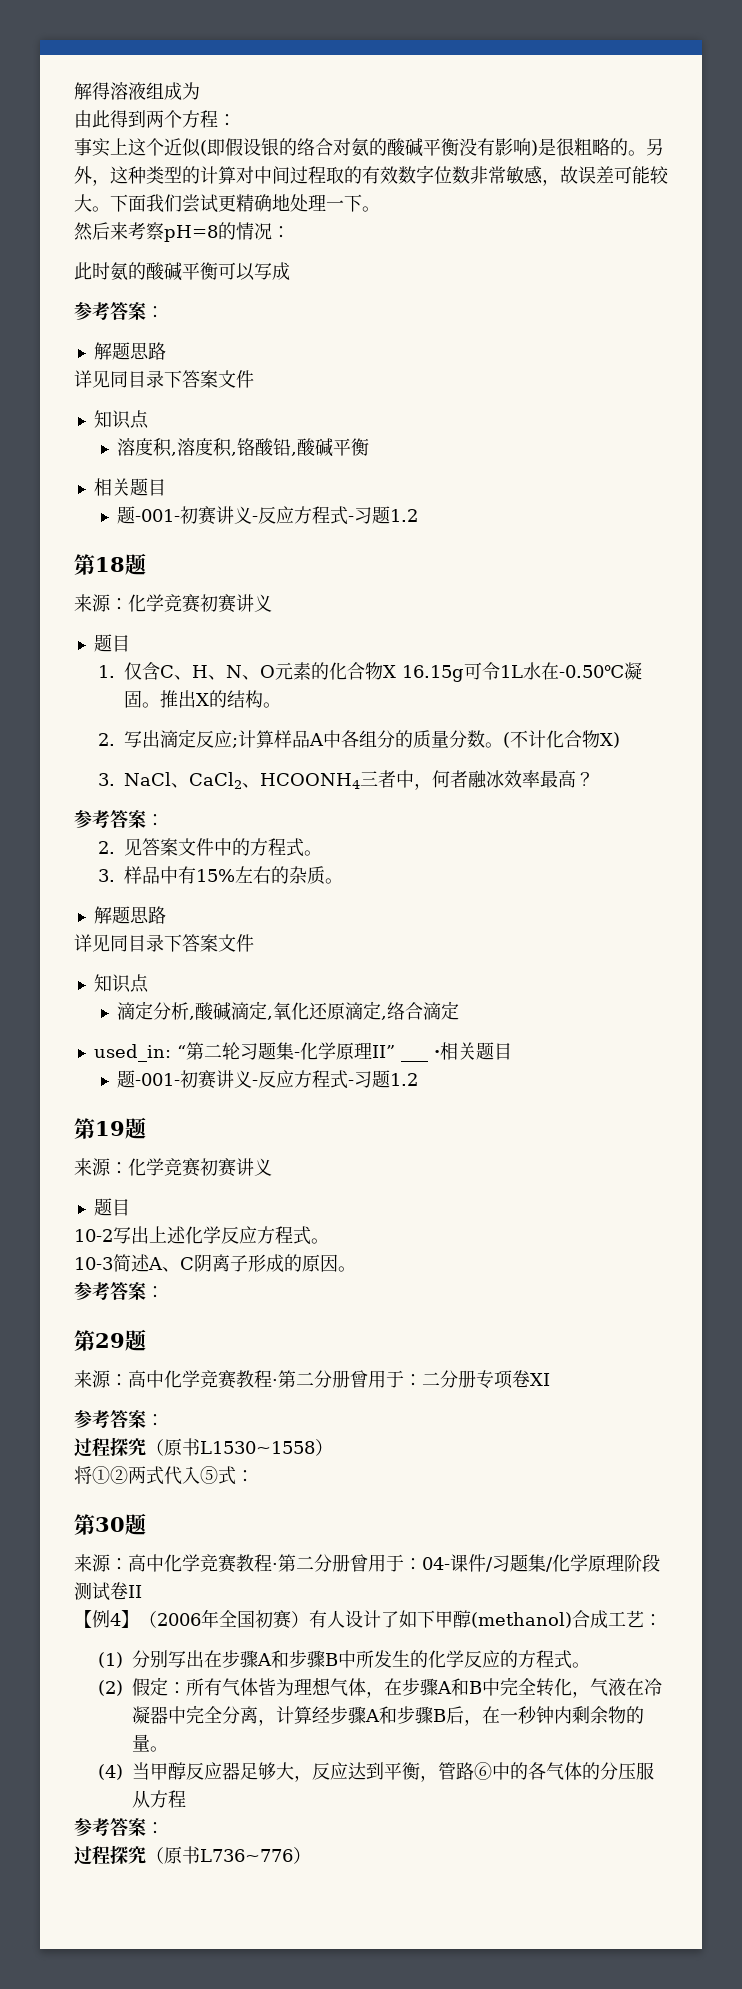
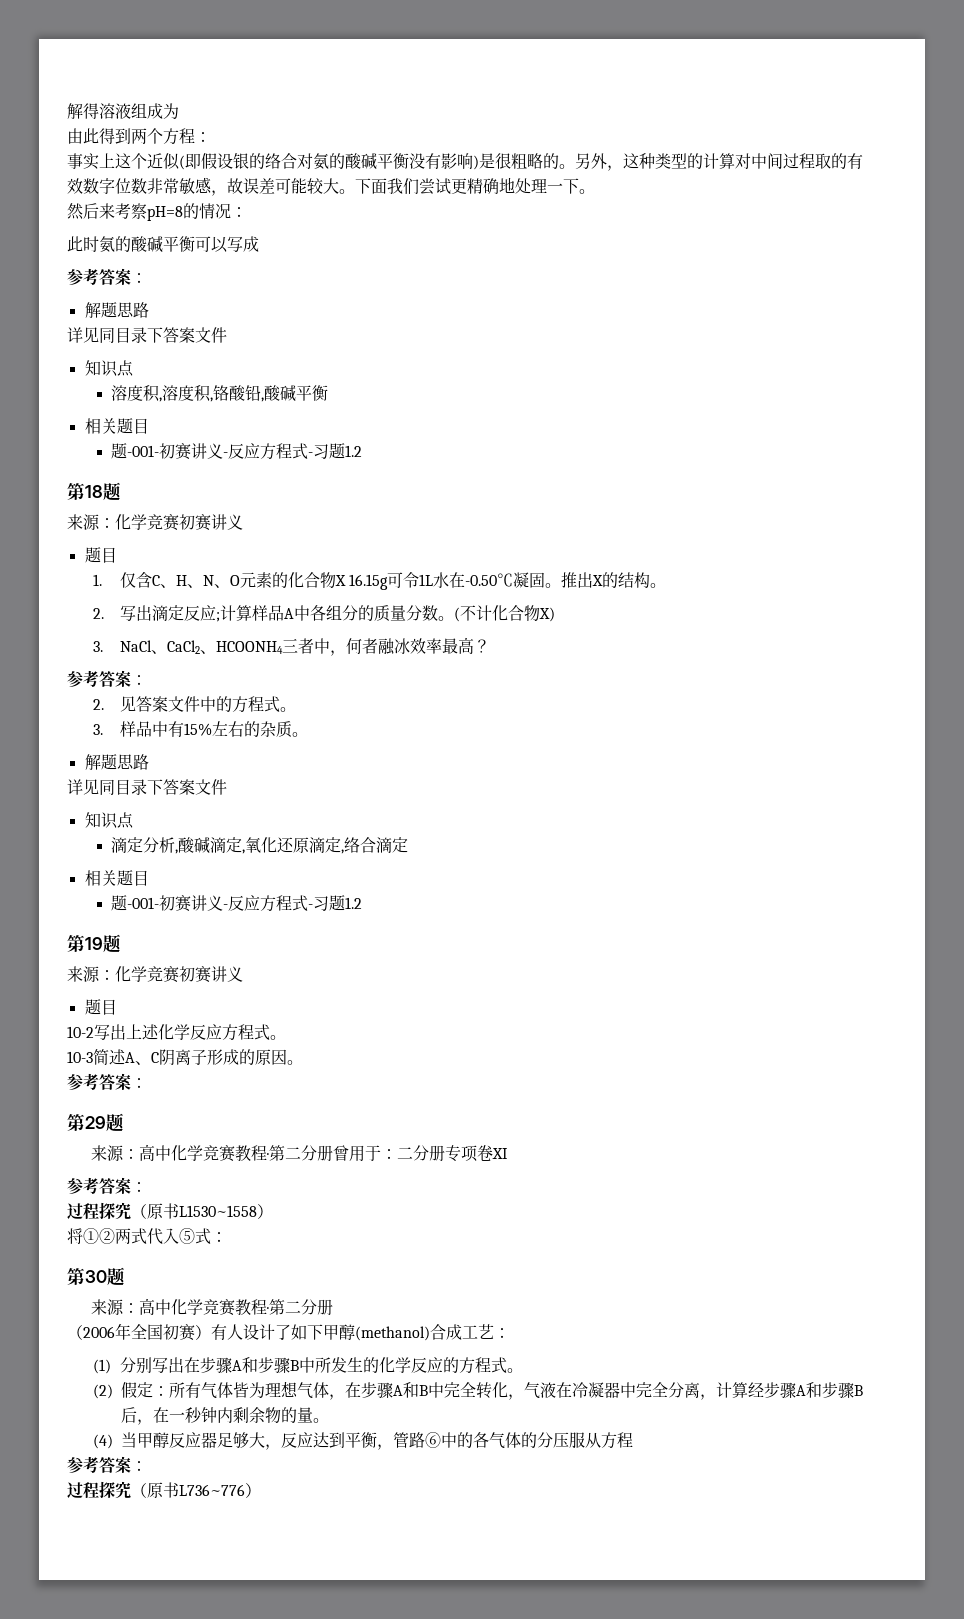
[93,1042,395,1062] [400,1058,428,1062] [433,1050,440,1058] used_in: “第二轮习题集-化学原理II” ___ · -> (409, 845) none
[350,1554,660,1572] [74,1582,142,1601] [74,1610,139,1628] 曾用于：04-课件/习题集/化学原理阶段测试卷II // 【例4】 -> (334, 1307) //

